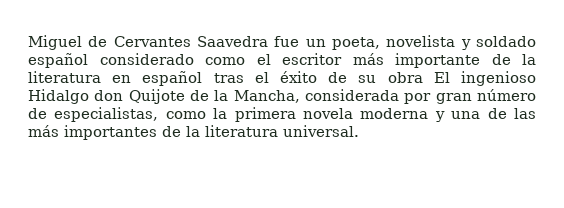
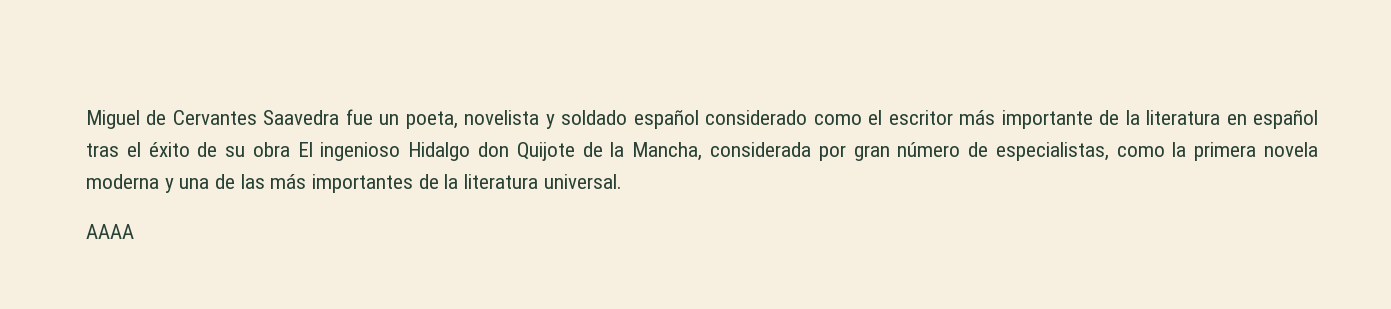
(359, 131) none -> [86,224,134,239] // AAAA

